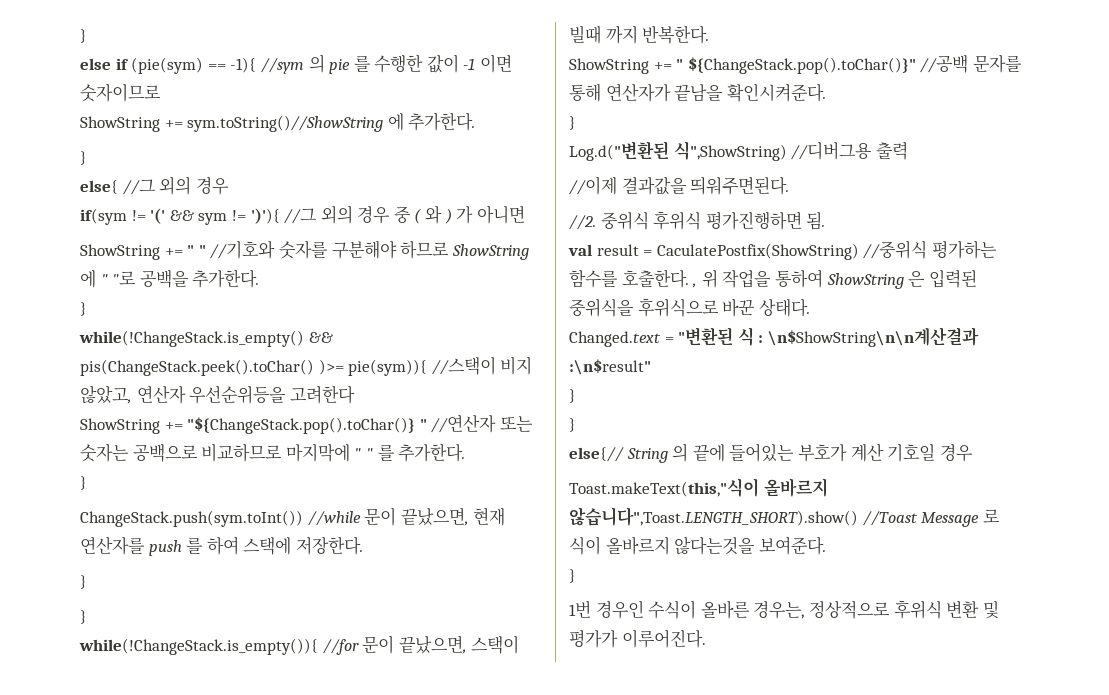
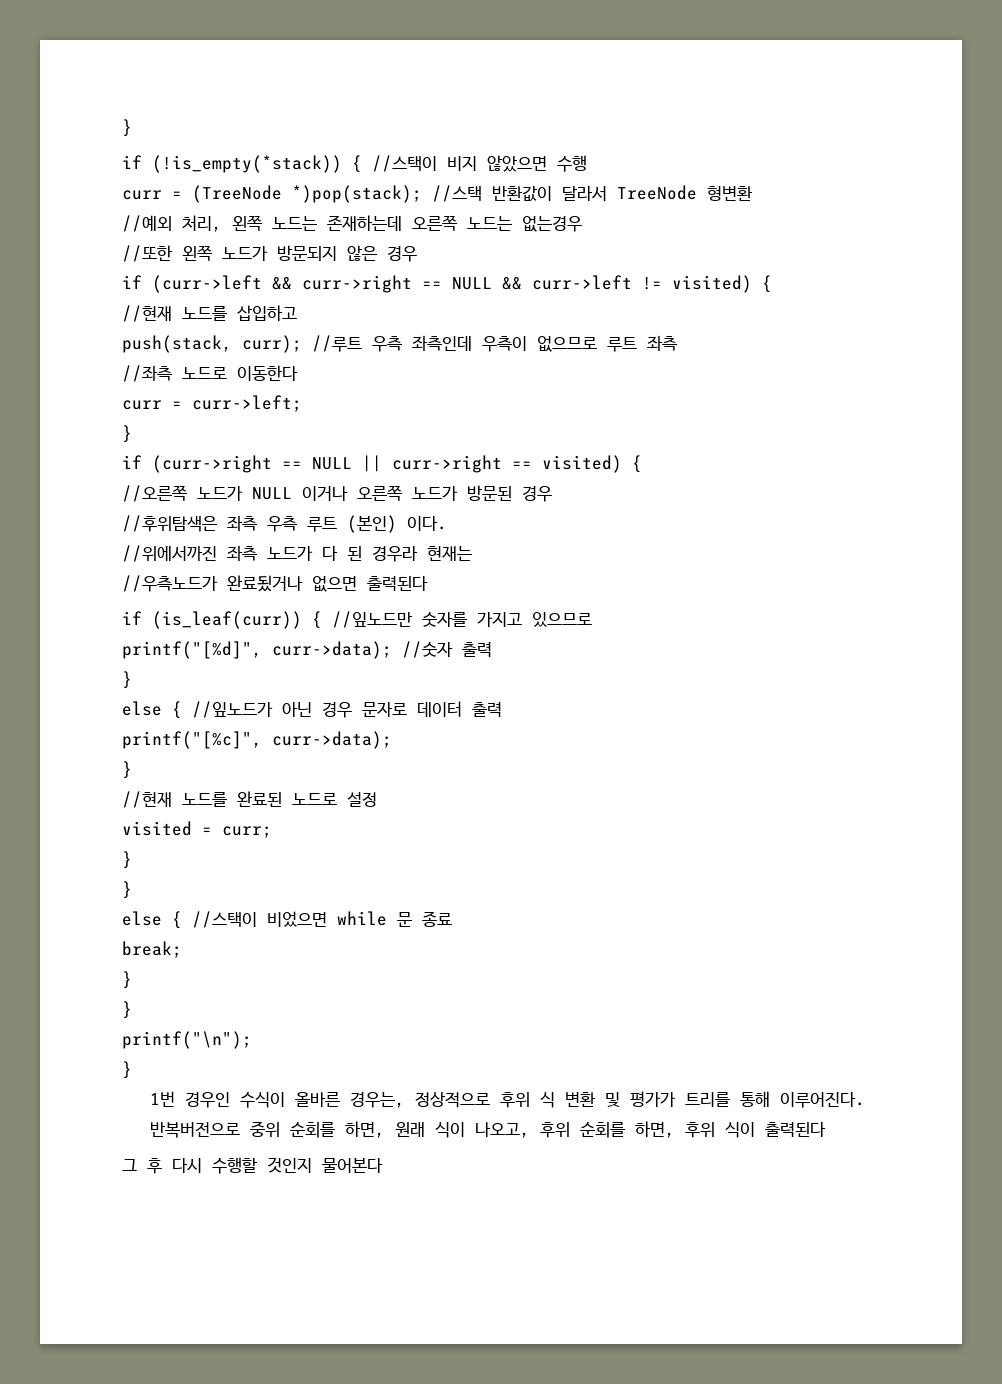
[80,29,87,43] [80,54,513,74] [80,83,161,102] [80,112,476,132] [80,151,87,165] [80,176,229,195] [80,205,525,225] [80,240,529,260] [80,269,260,288] [80,302,87,316] [79,330,333,347] [80,356,533,376] [80,385,355,404] [80,414,533,434] [80,443,466,462] [80,476,87,490] [80,507,506,527] [80,536,363,556] [80,575,87,589] [80,610,87,624] [79,635,520,655] [569,25,710,44] [569,54,1022,74] [569,83,826,102] [569,116,576,130] [569,141,908,161] [569,176,790,195] [569,211,826,230] [568,240,997,260] [569,269,977,289] [569,298,810,317] [569,327,979,347] [569,359,651,375] [569,389,576,403] [569,418,576,432] [569,443,973,463] [569,478,828,497] [569,507,1000,527] [569,536,826,555] } // else if (pie(sym) == -1){ //sym 의 pie 를 수행한 값이 -1 이면 숫자이므로 // ShowString += sym.toString()//ShowString 에 추가한다. // } // else{ //그 외의 경우 // if(sym != '(' && sym != ')'){ //그 외의 경우 중 ( 와 ) 가 아니면 // ShowString += " " //기호와 숫자를 구분해야 하므로 ShowString 에 " "로 공백을 추가한다. // } // while(!ChangeStack.is_empty() && pis(ChangeStack.peek().toChar() )>= pie(sym)){ //스택이 비지 않았고, 연산자 우선순위등을 고려한다 // ShowString += "${ChangeStack.pop().toChar()} " //연산자 또는 숫자는 공백으로 비교하므로 마지막에 " " 를 추가한다. // } // ChangeStack.push(sym.toInt()) //while 문이 끝났으면, 현재 연산자를 push 를 하여 스택에 저장한다. // } // } // while(!ChangeStack.is_empty()){ //for 문이 끝났으면, 스택이 빌때 까지 반복한다. // ShowString += " ${ChangeStack.pop().toChar()}" //공백 문자를 통해 연산자가 끝남을 확인시켜준다. // } // Log.d("변환된 식",ShowString) //디버그용 출력 // //이제 결과값을 띄워주면된다. // //2. 중위식 후위식 평가진행하면 됨. // val result = CaculatePostfix(ShowString) //중위식 평가하는 함수를 호출한다. , 위 작업을 통하여 ShowString 은 입력된 중위식을 후위식으로 바꾼 상태다. // Changed.text = "변환된 식 : \n$ShowString\n\n계산결과 :\n$result" // } // } // else{// String 의 끝에 들어있는 부호가 계산 기호일 경우 // Toast.makeText(this,"식이 올바르지 않습니다",Toast.LENGTH_SHORT).show() //Toast Message 로 식이 올바르지 않다는것을 보여준다. -> [122,119,132,137] [122,155,587,173] [122,185,752,203] [122,215,582,232] [122,245,417,262] [122,275,772,293] [122,305,297,322] [122,335,677,353] [122,365,298,382] [122,395,302,412] [122,425,132,443] [122,455,642,473] [122,485,552,502] [122,515,447,533] [122,545,472,562] [122,575,428,592] [122,611,592,629] [122,641,492,659] [122,671,132,689] [122,701,502,719] [122,731,392,749] [122,761,132,779] [122,791,377,808] [122,821,272,838] [122,851,132,869] [122,881,132,899] [122,911,452,929] [122,941,182,958] [122,971,132,989] [122,1001,132,1019] [122,1031,252,1049] } // if (!is_empty(*stack)) { //스택이 비지 않았으면 수행 // curr = (TreeNode *)pop(stack); //스택 반환값이 달라서 TreeNode 형변환 // //예외 처리, 왼쪽 노드는 존재하는데 오른쪽 노드는 없는경우 // //또한 왼쪽 노드가 방문되지 않은 경우 // if (curr->left && curr->right == NULL && curr->left != visited) { // //현재 노드를 삽입하고 // push(stack, curr); //루트 우측 좌측인데 우측이 없으므로 루트 좌측 // //좌측 노드로 이동한다 // curr = curr->left; // } // if (curr->right == NULL || curr->right == visited) { // //오른쪽 노드가 NULL 이거나 오른쪽 노드가 방문된 경우 // //후위탐색은 좌측 우측 루트 (본인) 이다. // //위에서까진 좌측 노드가 다 된 경우라 현재는 // //우측노드가 완료됬거나 없으면 출력된다 // if (is_leaf(curr)) { //잎노드만 숫자를 가지고 있으므로 // printf("[%d]", curr->data); //숫자 출력 // } // else { //잎노드가 아닌 경우 문자로 데이터 출력 // printf("[%c]", curr->data); // } // //현재 노드를 완료된 노드로 설정 // visited = curr; // } // } // else { //스택이 비었으면 while 문 종료 // break; // } // } // printf("\n");
[893,600,942,619] 후위식 -> [500,1092,556,1108] 후위 식
(618, 638) none -> [685,1091,771,1107] 트리를 통해
(706, 638) none -> [150,1121,827,1138] [122,1157,383,1174] // 반복버전으로 중위 순회를 하면, 원래 식이 나오고, 후위 순회를 하면, 후위 식이 출력된다 // 그 후 다시 수행할 것인지 물어본다

